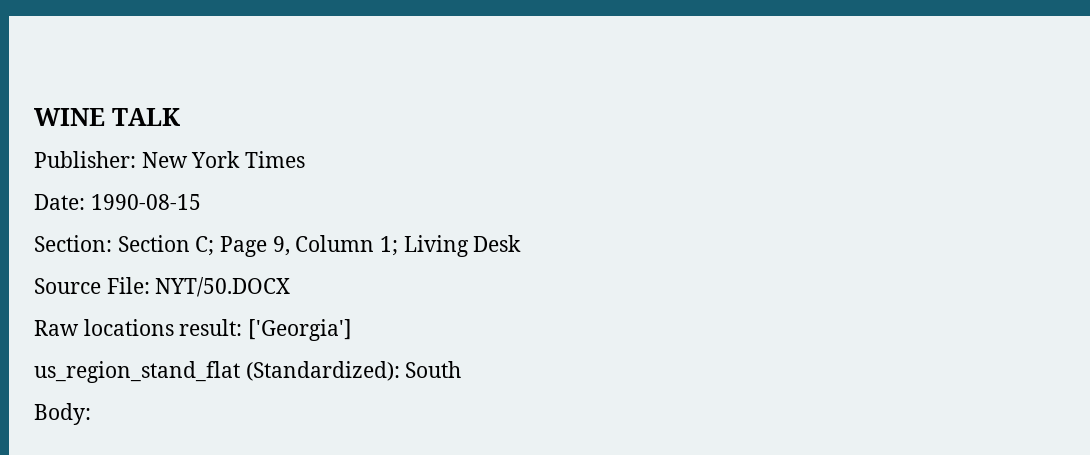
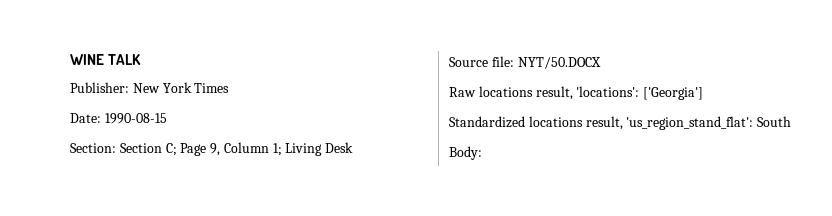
[106,277,150,294] File: -> [491,56,514,67] file:
[179,319,243,336] result: -> [535,86,640,100] result, 'locations':
[34,361,400,383] us_region_stand_flat (Standardized): -> [449,116,754,130] Standardized locations result, 'us_region_stand_flat':

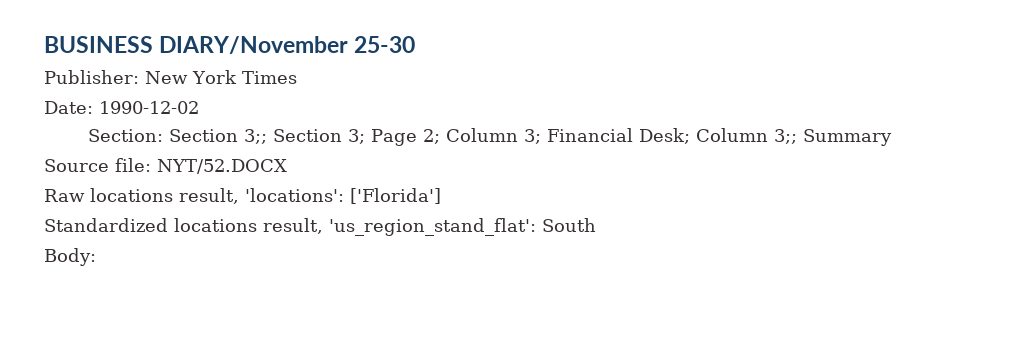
[70,54,142,65] WINE TALK -> [44,36,416,54] BUSINESS DIARY/November 25-30
[104,113,167,124] 1990-08-15 -> [99,101,199,114] 1990-12-02
[165,142,354,156] C; Page 9, Column 1; Living Desk -> [244,128,893,146] 3;; Section 3; Page 2; Column 3; Financial Desk; Column 3;; Summary
[517,57,601,69] NYT/50.DOCX -> [157,159,287,174] NYT/52.DOCX
[643,87,704,100] ['Georgia'] -> [350,188,441,204] ['Florida']

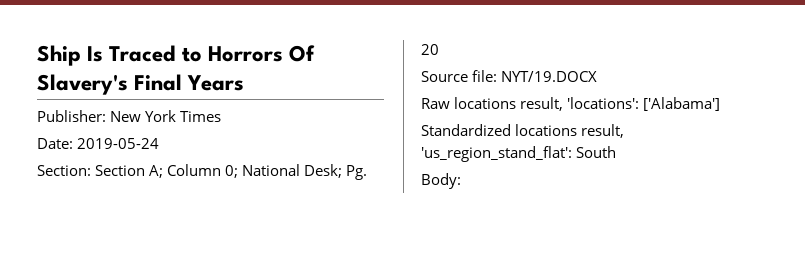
[44,36,416,54] BUSINESS DIARY/November 25-30 -> [37,45,316,66] [37,74,245,95] Ship Is Traced to Horrors Of Slavery's Final Years
[99,101,199,114] 1990-12-02 -> [77,138,160,149] 2019-05-24
[244,128,893,146] 3;; Section 3; Page 2; Column 3; Financial Desk; Column 3;; Summary -> [149,164,368,180] [421,44,439,55] A; Column 0; National Desk; Pg. 20
[157,159,287,174] NYT/52.DOCX -> [501,71,598,82] NYT/19.DOCX
[350,188,441,204] ['Florida'] -> [643,97,721,111] ['Alabama']

